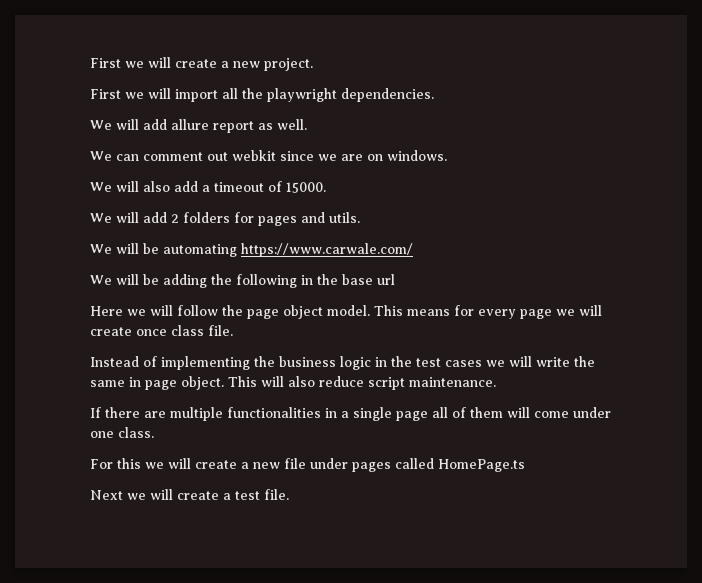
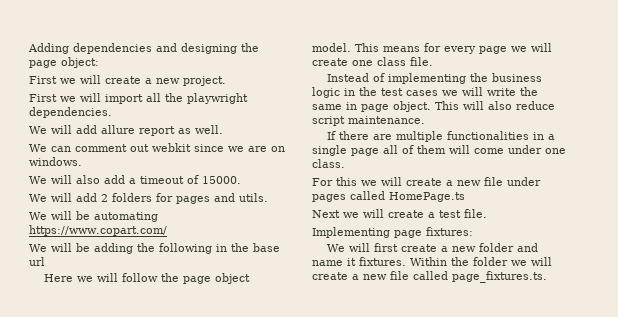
(90, 63) none -> [28,43,259,54] [29,57,99,68] Adding dependencies and designing the page object: //
[241,243,413,257] https://www.carwale.com/ -> [29,225,167,236] https://www.copart.com/
[136,329,167,336] once -> [352,60,373,66] one
(289, 494) none -> [312,227,473,238] [327,243,539,252] [312,257,552,266] [312,271,547,283] // Implementing page fixtures: // We will first create a new folder and name it fixtures. Within the folder we will create a new file called page_fixtures.ts.

